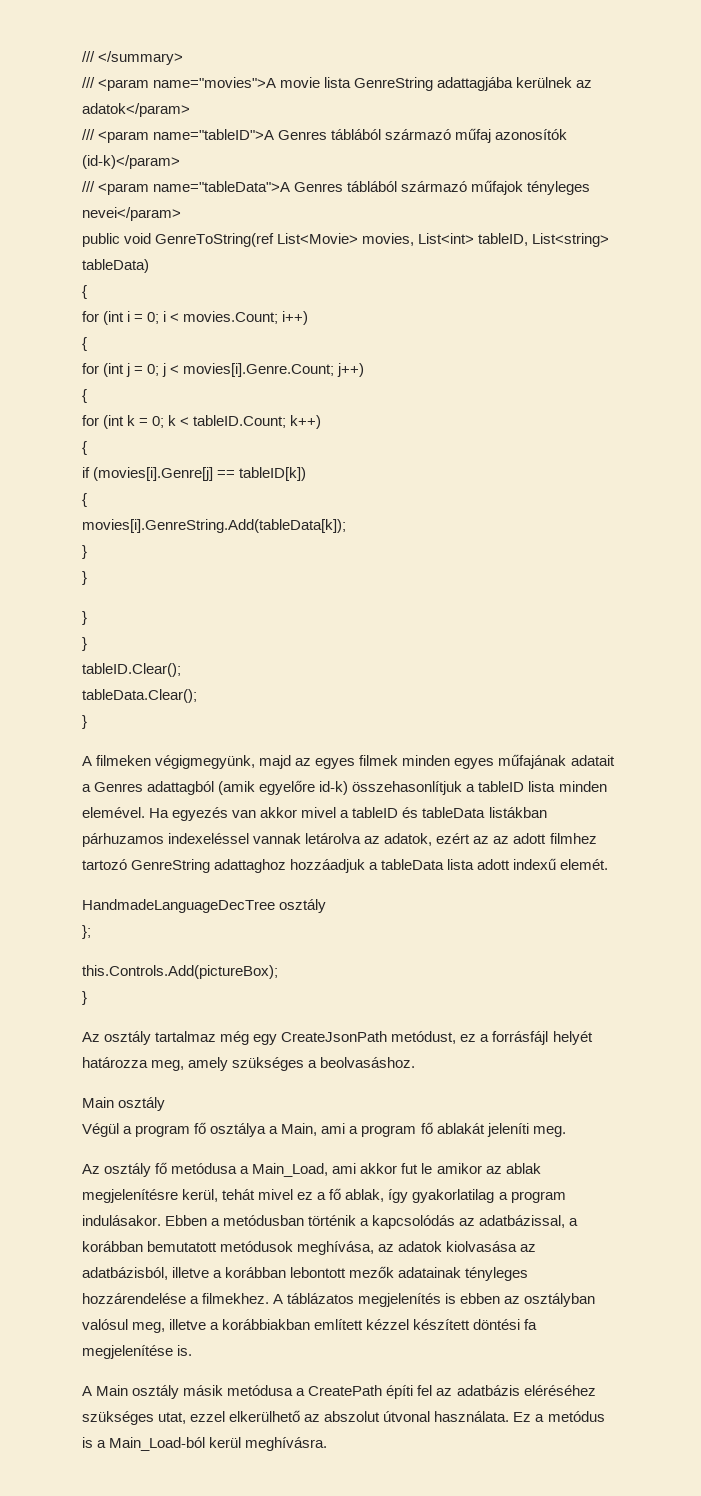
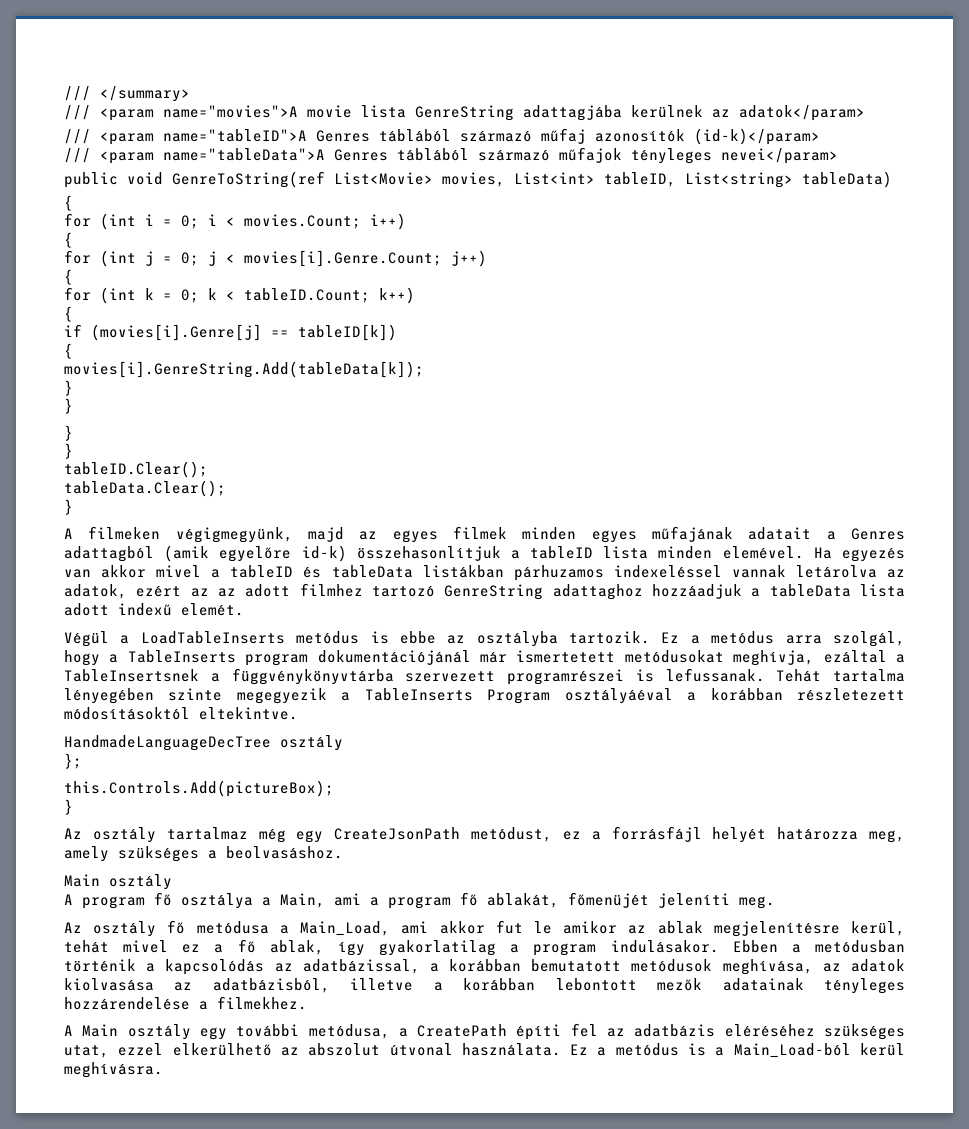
(609, 864) none -> [64,631,905,647] [64,650,905,666] [64,668,905,685] [64,688,906,704] [64,707,298,720] // Végül a LoadTableInserts metódus is ebbe az osztályba tartozik. Ez a metódus arra szolgál, hogy a TableInserts program dokumentációjánál már ismertetett metódusokat meghívja, ezáltal a TableInsertsnek a függvénykönyvtárba szervezett programrészei is lefussanak. Tehát tartalma lényegében szinte megegyezik a TableInserts Program osztályáéval a korábban részletezett módosításoktól eltekintve.
[82,1123,133,1137] Végül a -> [64,894,73,905] A
[436,1123,485,1134] ablakát -> [487,892,649,908] ablakát, főmenüjét
[273,1293,596,1307] [82,1319,538,1333] [82,1345,193,1359] A táblázatos megjelenítés is ebben az osztályban valósul meg, illetve a korábbiakban említett kézzel készített döntési fa megjelenítése is. -> (307, 1003) none
[183,1385,294,1396] másik metódusa -> [199,1024,390,1040] egy további metódusa,

